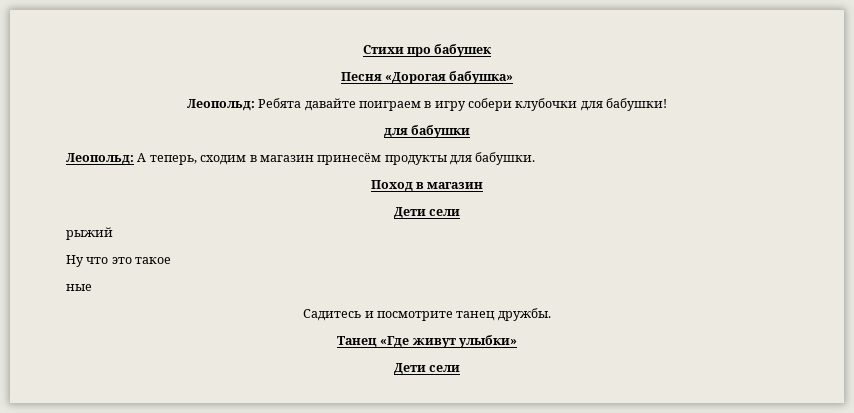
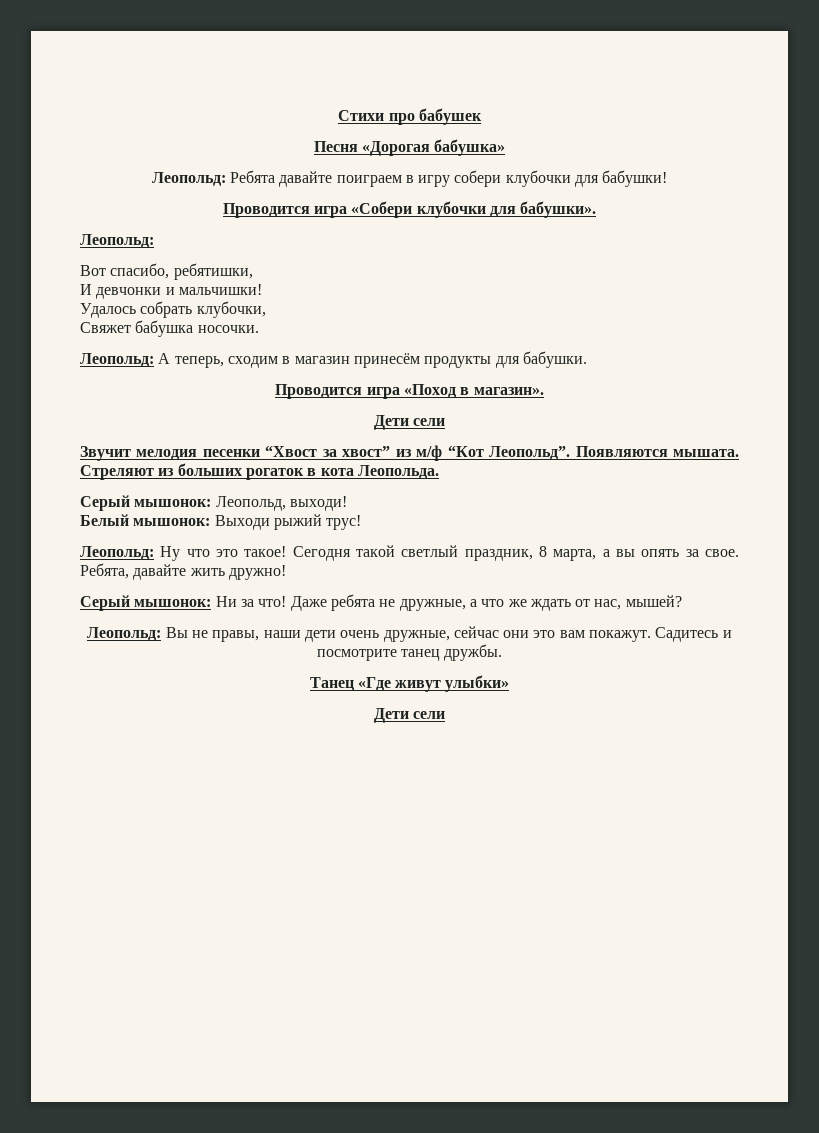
[383,125,471,138] для бабушки -> [222,201,597,218] [80,234,154,248] [80,263,253,280] [80,284,262,299] [80,301,266,318] [80,320,259,337] Проводится игра «Собери клубочки для бабушки». // Леопольд: // Вот спасибо, ребятишки, // И девчонки и мальчишки! // Удалось собрать клубочки, // Свяжет бабушка носочки.
[370,180,484,192] [393,207,461,219] Поход в магазин // Дети сели // -> [275,384,544,399] [373,415,446,430] [80,445,739,461] [80,463,439,480] [80,495,347,511] [80,514,270,530] Проводится игра «Поход в магазин». // Дети сели // Звучит мелодия песенки “Хвост за хвост” из м/ф “Кот Леопольд”. Появляются мышата. Стреляют из больших рогаток в кота Леопольда. // Серый мышонок: Леопольд, выходи! // Белый мышонок: Выходи
(113, 233) // -> [326,515,362,530] [80,546,154,560] трус! // Леопольд:
[135,257,172,264] [66,284,92,291] такое // ные // -> [244,545,740,561] [80,563,286,580] [80,594,682,611] [87,626,652,642] такое! Сегодня такой светлый праздник, 8 марта, а вы опять за свое. Ребята, давайте жить дружно! // Серый мышонок: Ни за что! Даже ребята не дружные, а что же ждать от нас, мышей? // Леопольд: Вы не правы, наши дети очень дружные, сейчас они это вам покажут.

